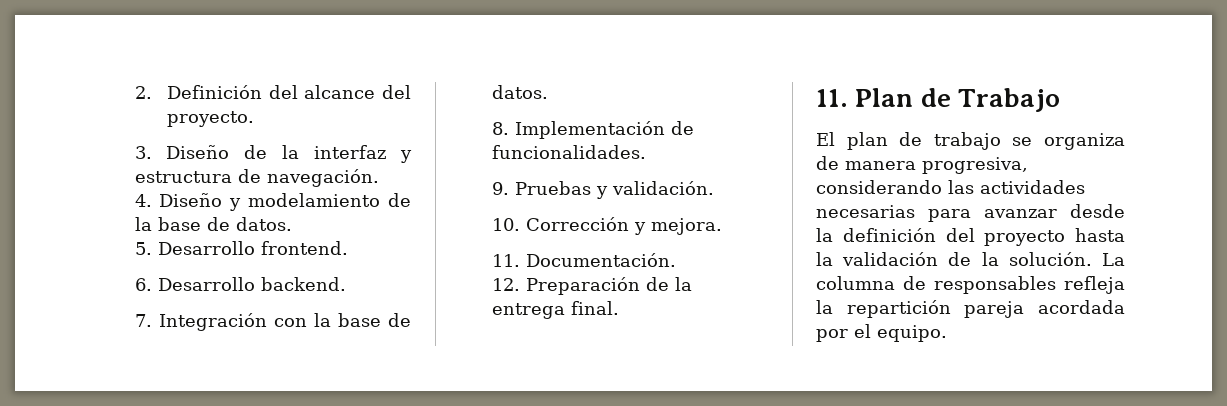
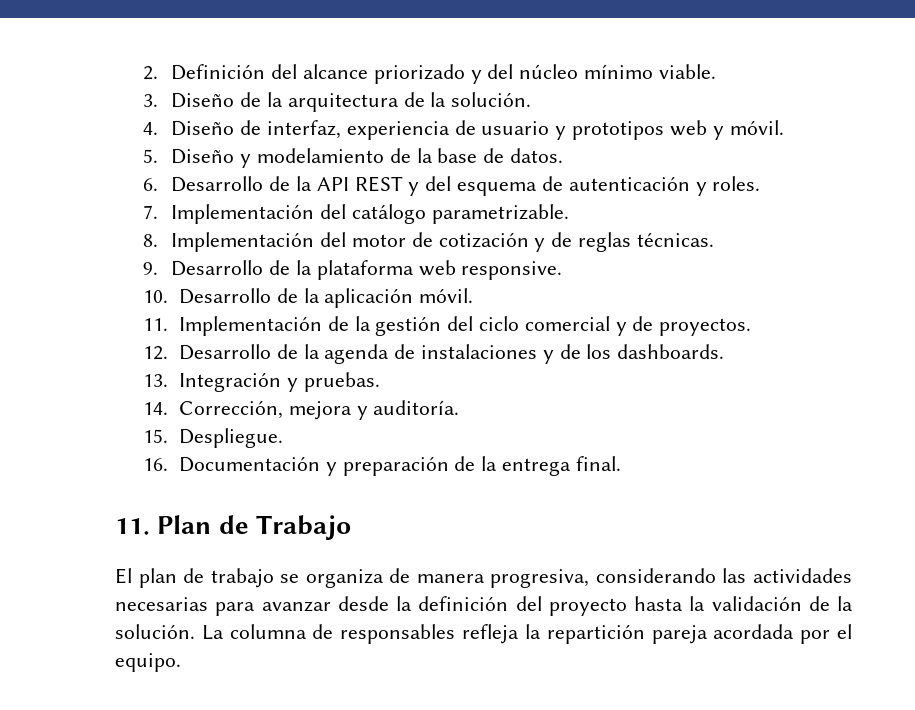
[382,85,411,99] [167,111,255,127] [134,145,412,163] [134,169,379,187] [134,194,152,207] del proyecto. // 3. Diseño de la interfaz y estructura de navegación. // 4. -> [373,64,716,84] [143,92,532,112] [143,120,784,140] [143,149,159,163] priorizado y del núcleo mínimo viable. // 3. Diseño de la arquitectura de la solución. // 4. Diseño de interfaz, experiencia de usuario y prototipos web y móvil. // 5.
[134,241,348,255] [134,277,346,291] [134,313,411,331] [491,85,548,99] [491,121,694,139] [491,145,646,159] [491,181,714,199] [491,217,722,235] [491,253,676,267] [491,277,640,295] 5. Desarrollo frontend. // 6. Desarrollo backend. // 7. Integración con la base de datos. // 8. Implementación de funcionalidades. // 9. Pruebas y validación. // 10. Corrección y mejora. // 11. Documentación. // 12. Preparación -> [143,176,761,196] [143,204,569,224] [143,232,714,252] [143,260,563,280] [143,288,474,308] [143,316,752,336] [143,344,725,364] [143,372,380,392] [143,400,460,420] [143,428,283,448] [143,456,449,476] 6. Desarrollo de la API REST y del esquema de autenticación y roles. // 7. Implementación del catálogo parametrizable. // 8. Implementación del motor de cotización y de reglas técnicas. // 9. Desarrollo de la plataforma web responsive. // 10. Desarrollo de la aplicación móvil. // 11. Implementación de la gestión del ciclo comercial y de proyectos. // 12. Desarrollo de la agenda de instalaciones y de los dashboards. // 13. Integración y pruebas. // 14. Corrección, mejora y auditoría. // 15. Despliegue. // 16. Documentación y preparación

